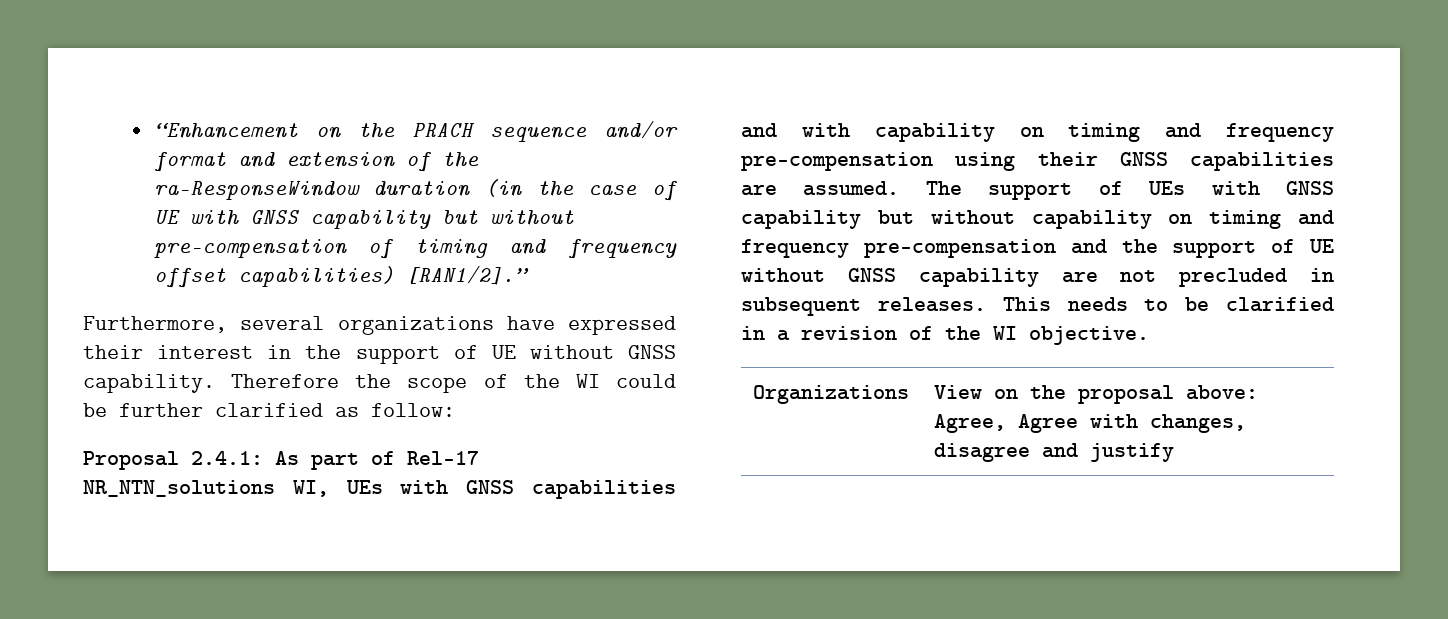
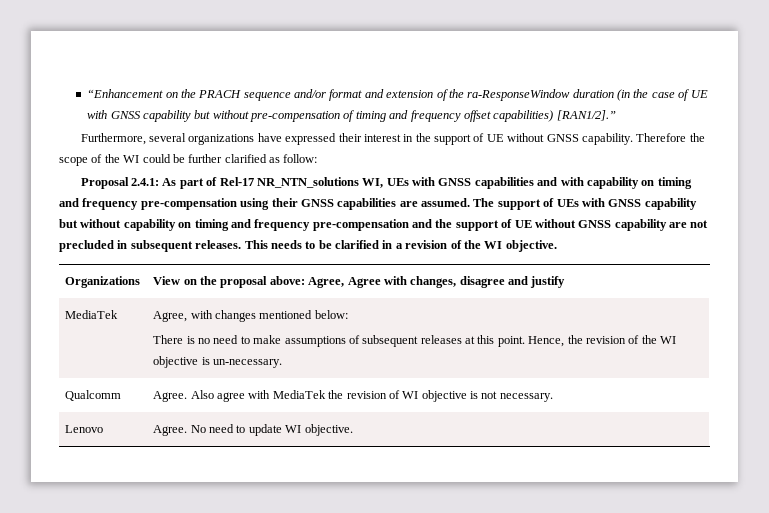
(1175, 452) none -> [65,310,119,319] [153,310,348,322] [153,335,677,347] [153,356,283,368] [65,390,122,401] [153,390,553,402] [65,425,104,433] [153,424,353,436] // MediaTek | Agree, with changes mentioned below: // There is no need to make assumptions of subsequent releases at this point. Hence, the revision of the WI objective is un-necessary. // Qualcomm | Agree. Also agree with MediaTek the revision of WI objective is not necessary. // Lenovo | Agree. No need to update WI objective.

